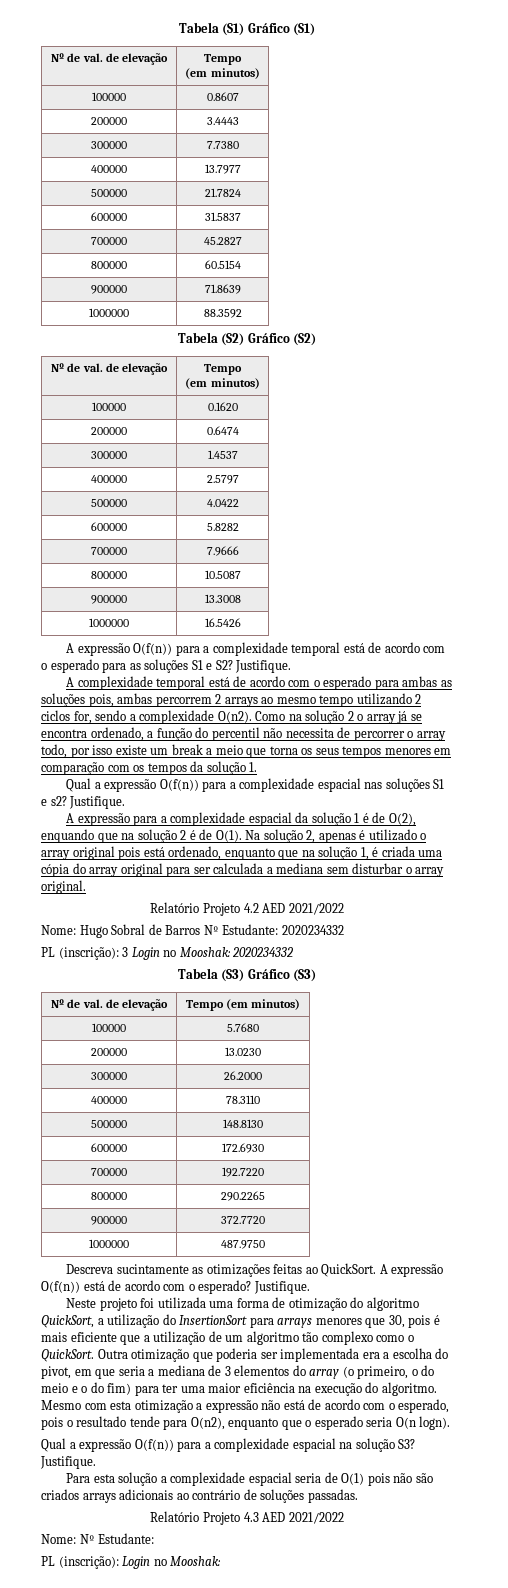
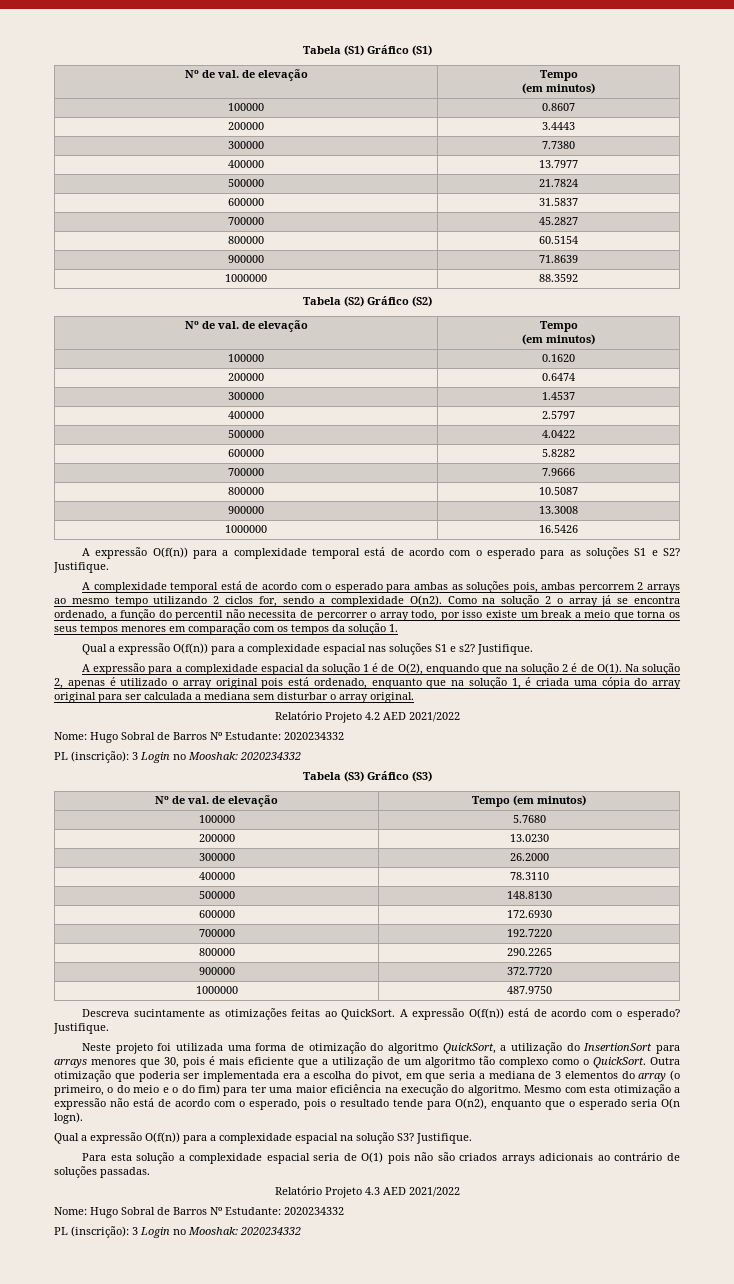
[79,1533,155,1544] [41,1556,222,1569] Nº Estudante: // PL (inscrição): Login no Mooshak: -> [90,1207,344,1218] [54,1226,301,1238] Hugo Sobral de Barros Nº Estudante: 2020234332 // PL (inscrição): 3 Login no Mooshak: 2020234332

